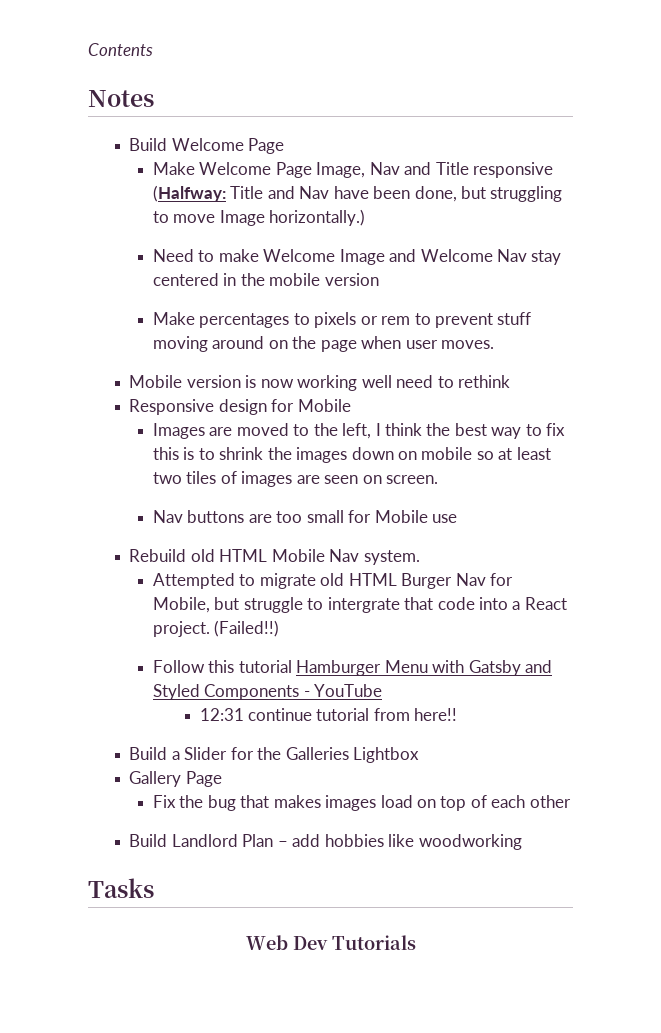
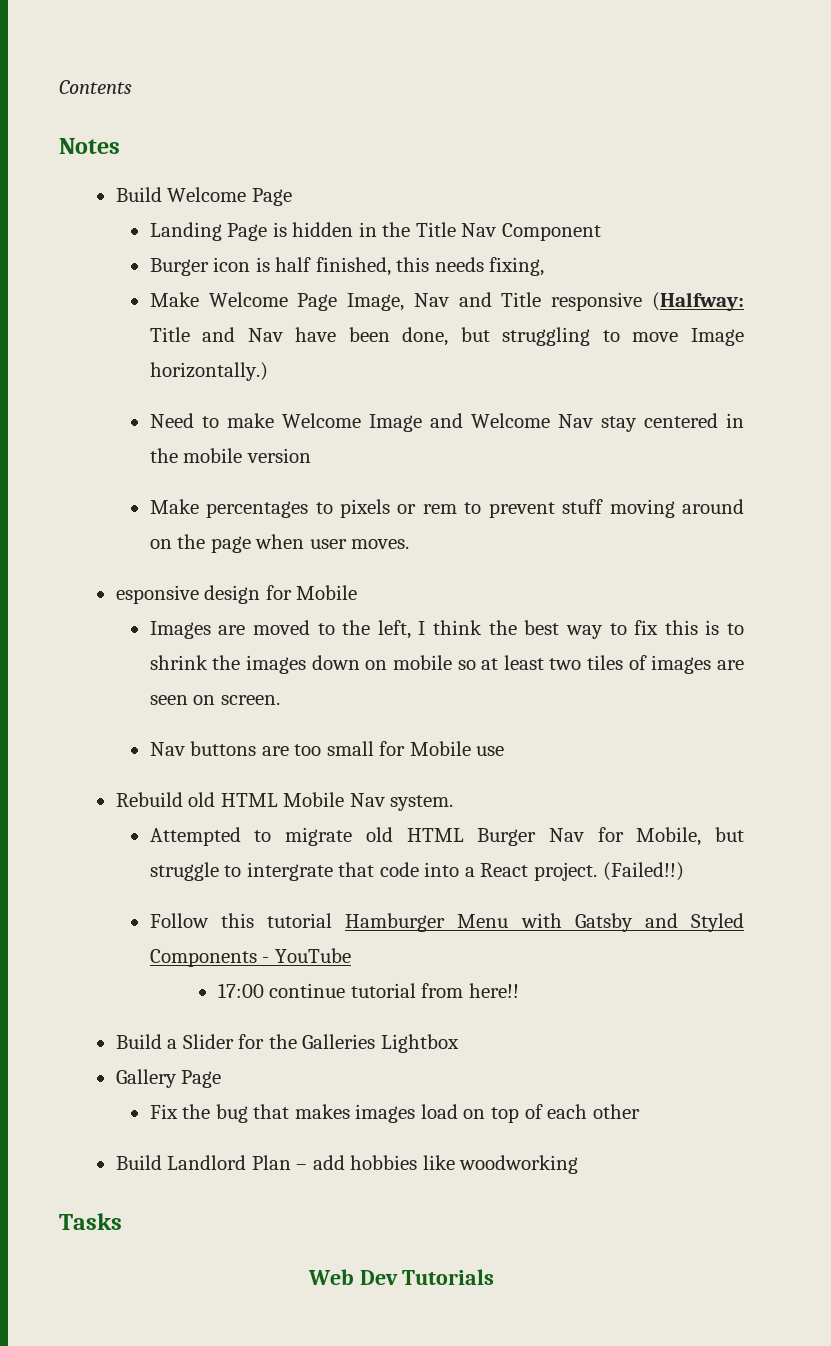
(285, 146) none -> [149,222,601,241] [149,257,545,276] // Landing Page is hidden in the Title Nav Component // Burger icon is half finished, this needs fixing,
[129,375,511,391] [129,399,215,415] Mobile version is now working well need to rethink // Responsive -> [115,585,199,604] esponsive
[199,708,244,721] 12:31 -> [217,983,264,998] 17:00

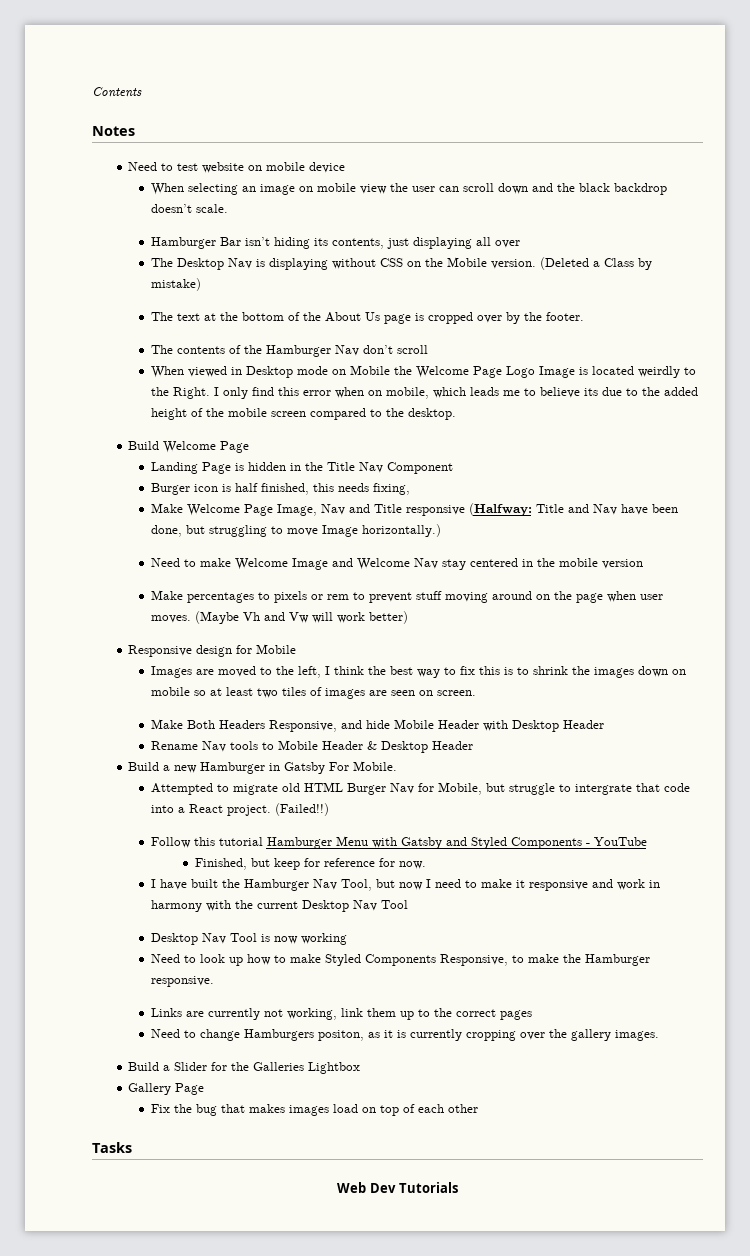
(120, 146) none -> [128,162,346,173] [150,183,667,195] [150,204,228,213] [150,237,520,249] [150,257,652,270] [150,278,201,291] [150,312,584,324] [150,345,428,357] [150,365,696,378] [150,387,698,399] [150,408,456,420] // Need to test website on mobile device // When selecting an image on mobile view the user can scroll down and the black backdrop doesn’t scale. // Hamburger Bar isn’t hiding its contents, just displaying all over // The Desktop Nav is displaying without CSS on the Mobile version. (Deleted a Class by mistake) // The text at the bottom of the About Us page is cropped over by the footer. // The contents of the Hamburger Nav don’t scroll // When viewed in Desktop mode on Mobile the Welcome Page Logo Image is located weirdly to the Right. I only find this error when on mobile, which leads me to believe its due to the added height of the mobile screen compared to the desktop.
[115,585,199,604] // esponsive -> [194,611,408,624] [128,645,193,657] (Maybe Vh and Vw will work better) // Responsive
[149,741,505,756] [115,792,454,811] Nav buttons are too small for Mobile use // Rebuild old HTML Mobile Nav system. -> [150,719,604,732] [150,740,473,753] [128,761,398,774] Make Both Headers Responsive, and hide Mobile Header with Desktop Header // Rename Nav tools to Mobile Header & Desktop Header // Build a new Hamburger in Gatsby For Mobile.
[217,983,520,998] 17:00 continue tutorial from here!! -> [194,858,426,870] [150,879,660,891] [150,900,408,912] [150,933,347,945] [150,954,650,966] [150,976,214,987] [150,1008,532,1020] [150,1029,659,1041] Finished, but keep for reference for now. // I have built the Hamburger Nav Tool, but now I need to make it responsive and work in harmony with the current Desktop Nav Tool // Desktop Nav Tool is now working // Need to look up how to make Styled Components Responsive, to make the Hamburger responsive. // Links are currently not working, link them up to the correct pages // Need to change Hamburgers positon, as it is currently cropping over the gallery images.
[115,1155,579,1174] // Build Landlord Plan – add hobbies like woodworking -> (478, 1108) none

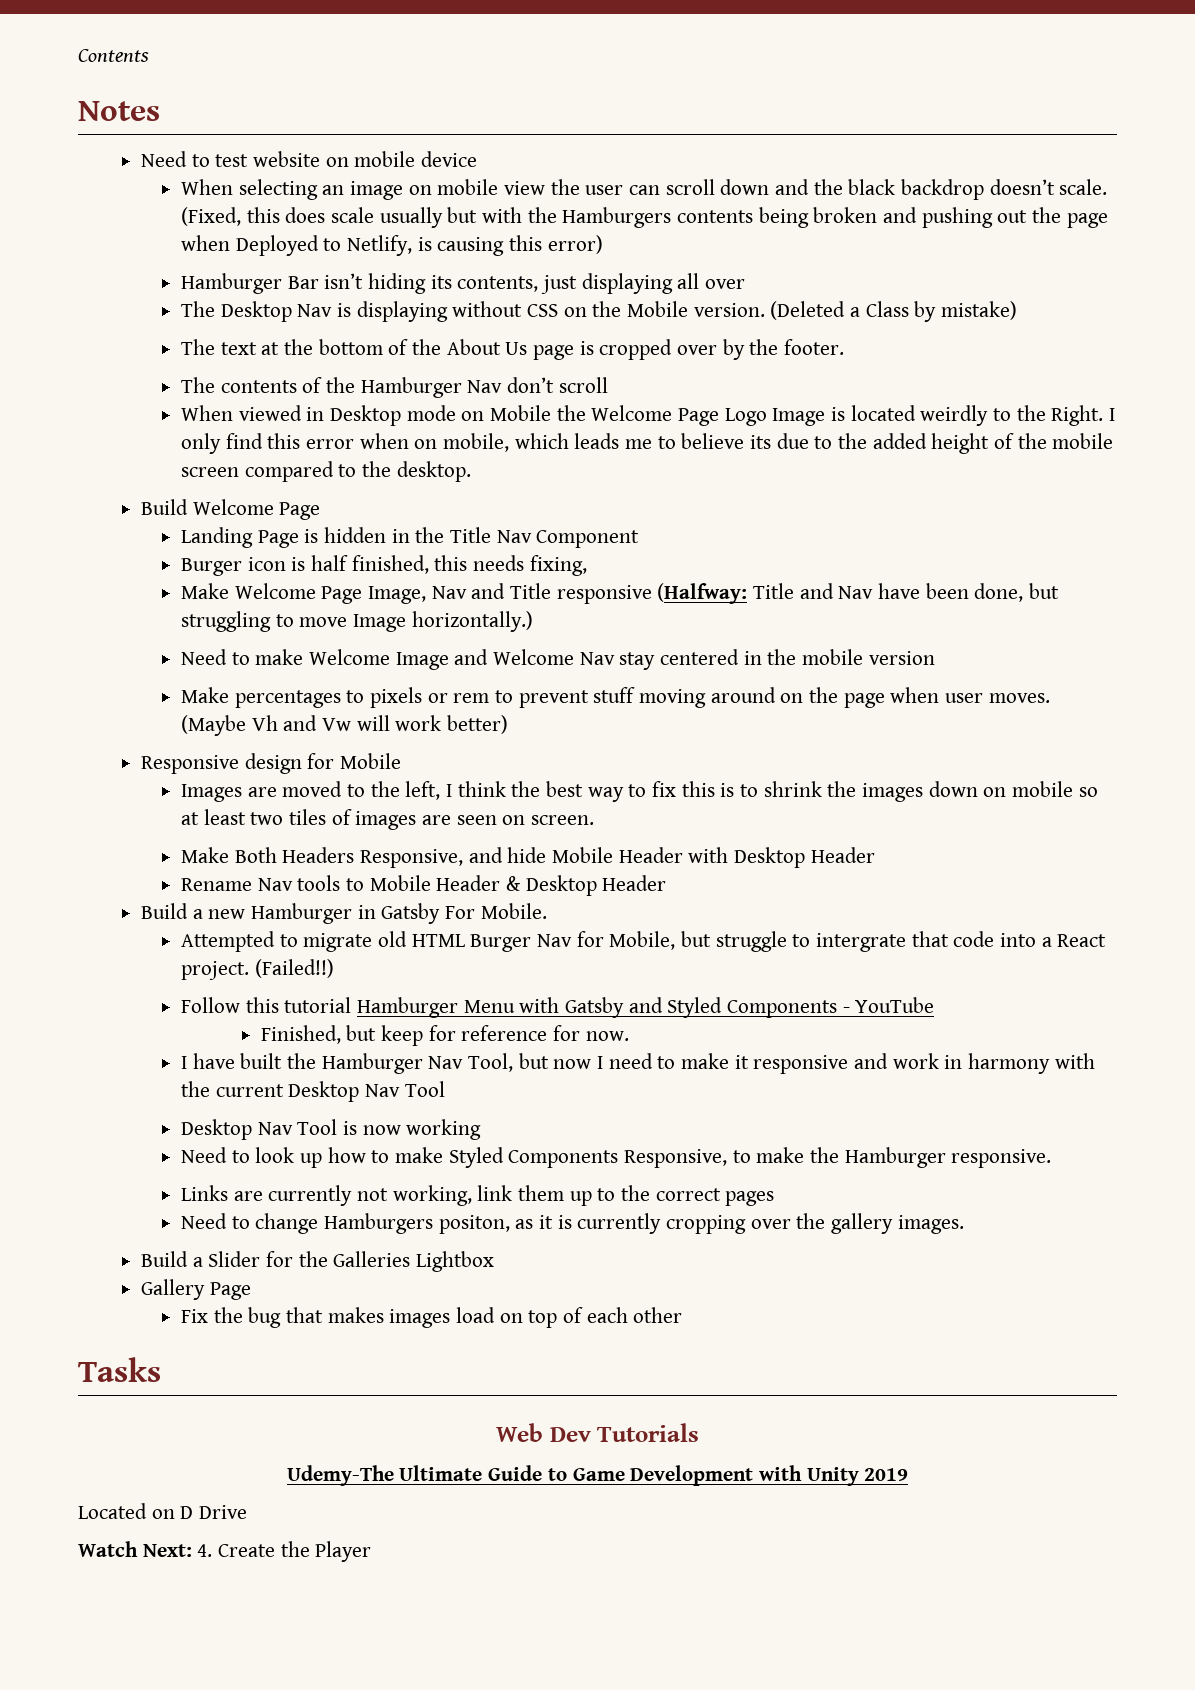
(228, 208) none -> [180,207,1108,228] [180,235,603,256] (Fixed, this does scale usually but with the Hamburgers contents being broken and pushing out the page when Deployed to Netlify, is causing this error)
(458, 1187) none -> [286,1465,909,1486] [78,1503,248,1519] [78,1541,372,1562] // Udemy-The Ultimate Guide to Game Development with Unity 2019 // Located on D Drive // Watch Next: 4. Create the Player

